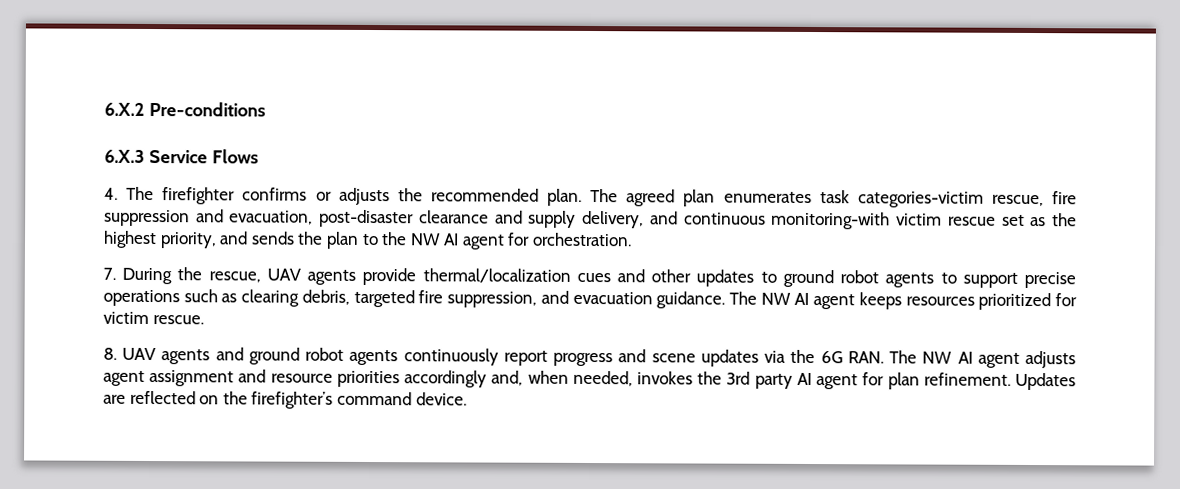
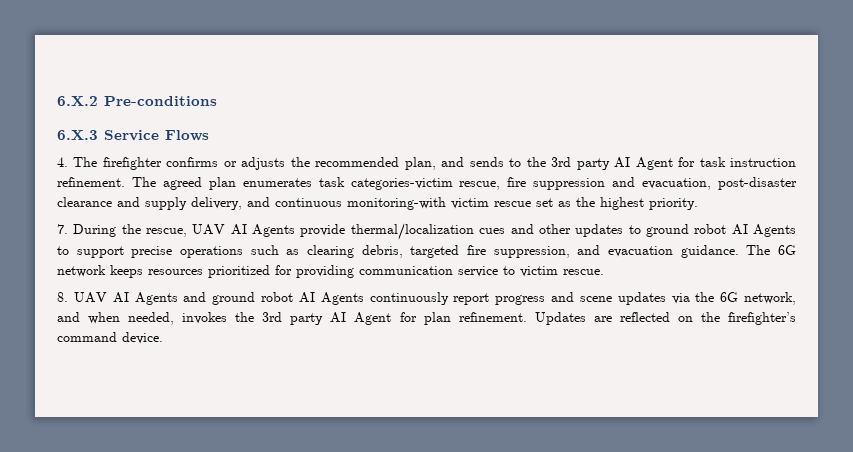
[547,188,582,206] plan. -> [404,157,797,170] [57,177,125,187] plan, and sends to the 3rd party AI Agent for task instruction refinement.
[159,231,633,250] priority, and sends the plan to the NW AI agent for orchestration. -> [649,198,698,210] priority.
[307,269,357,285] agents -> [230,224,296,237] AI Agents
[885,272,935,288] agents -> [731,224,797,237] AI Agents
[760,292,856,310] NW AI agent -> [777,245,796,255] [57,265,106,277] 6G network
(1077, 300) none -> [296,265,515,278] providing communication service to
[161,349,211,365] agents -> [112,292,178,305] AI Agents
[349,349,399,366] agents -> [298,292,364,305] AI Agents
[847,350,1077,369] [103,369,524,388] RAN. The NW AI agent adjusts agent assignment and resource priorities accordingly and, -> [744,292,797,305] [57,312,80,322] network, and
[816,374,859,390] agent -> [354,312,392,325] Agent

